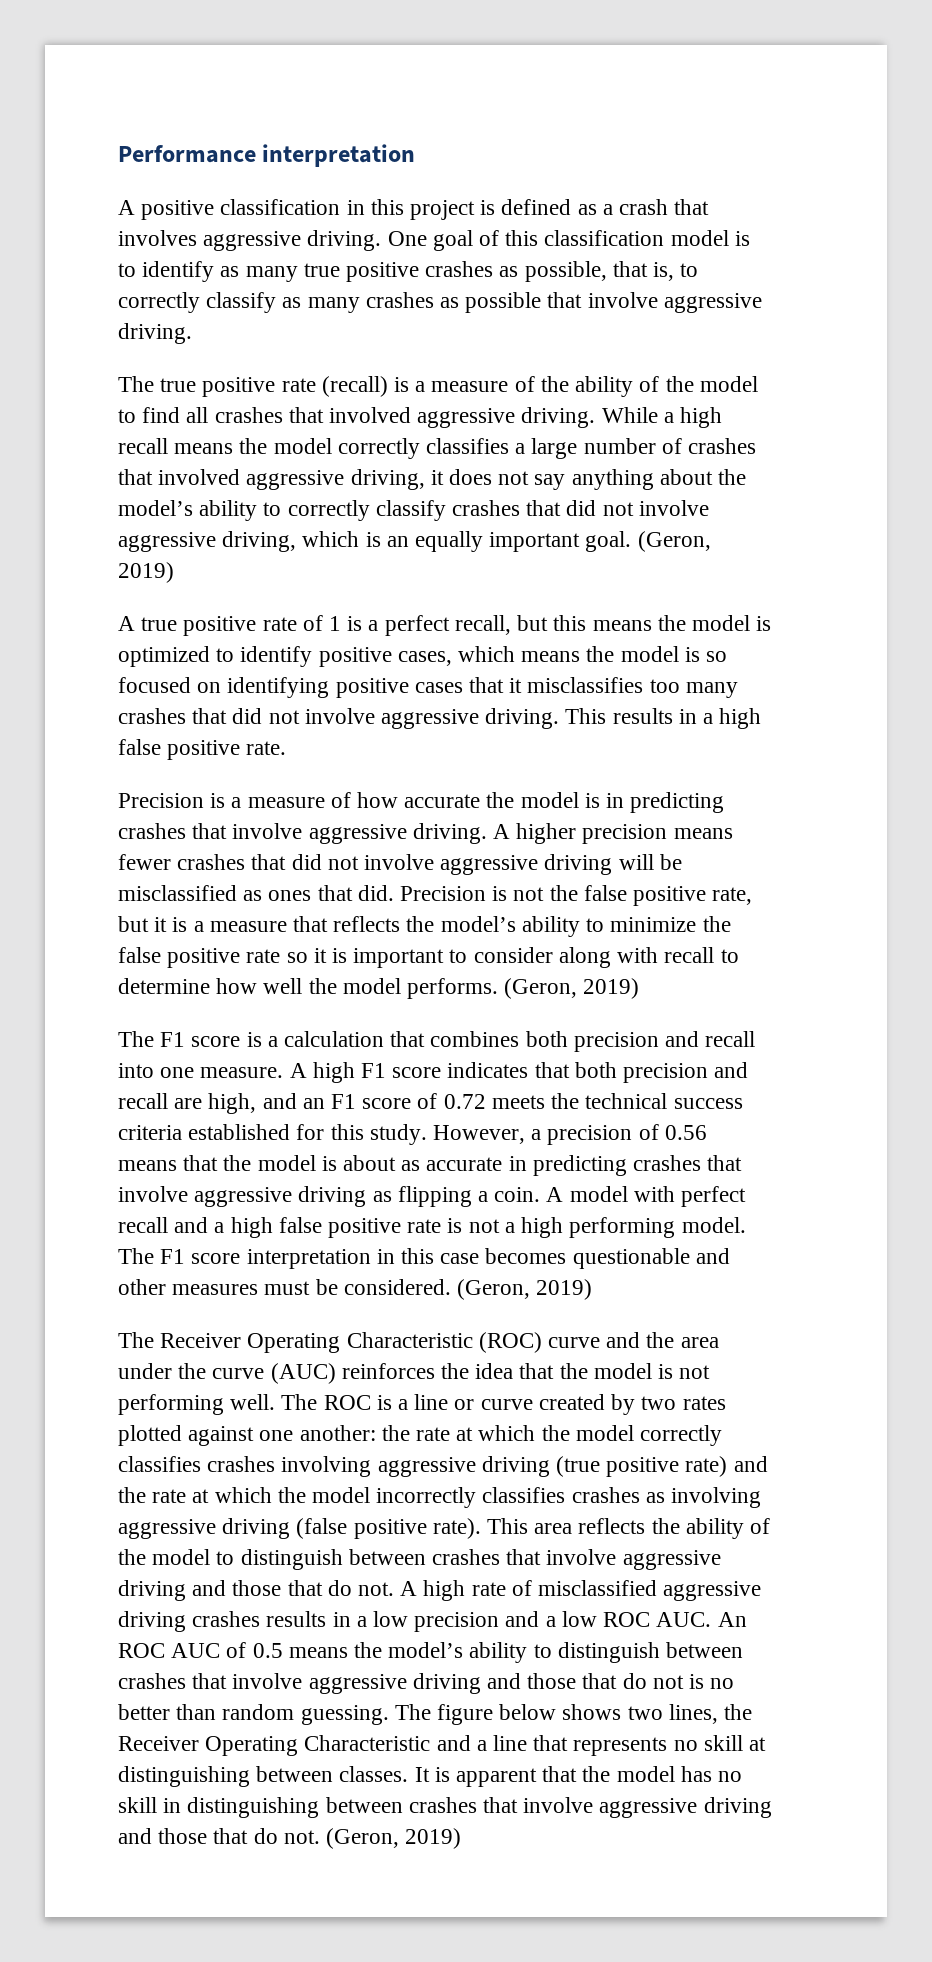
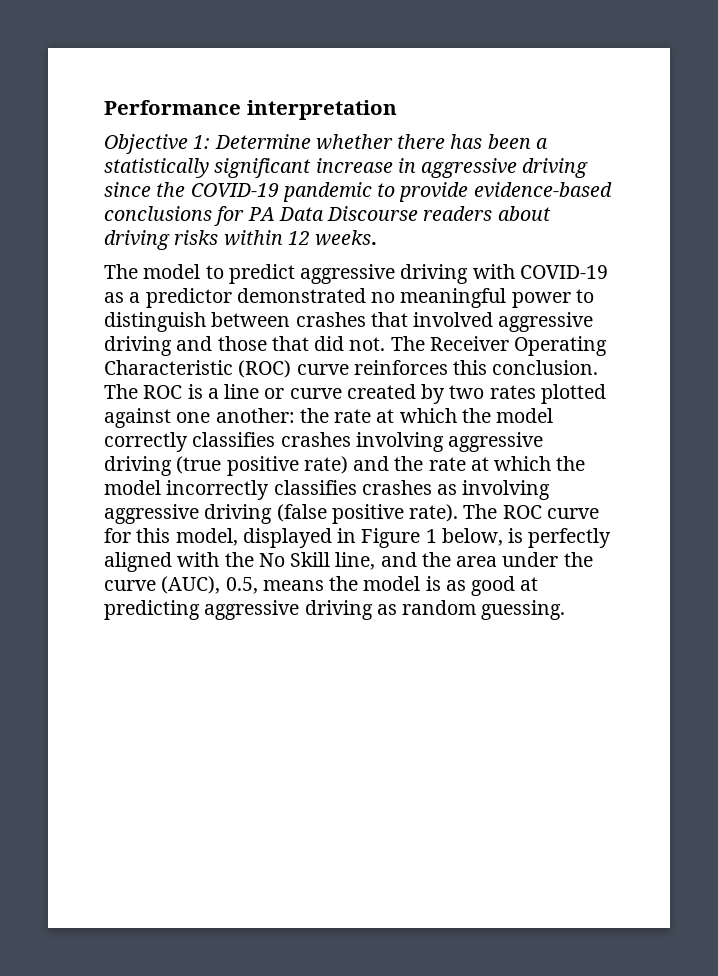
[118,199,710,220] [118,230,750,251] [118,261,699,282] [118,292,762,313] [118,323,192,344] [118,376,758,397] [118,407,723,428] [118,438,757,459] [118,469,747,490] [118,500,709,521] [118,531,711,552] [118,562,174,583] [118,615,772,636] [118,646,728,667] [118,677,738,698] [118,708,762,729] [118,739,287,760] [118,792,725,813] [118,823,733,844] [118,854,682,875] [118,885,753,906] [118,916,731,937] [118,947,739,968] [118,978,640,999] [118,1031,756,1052] [118,1062,749,1083] [118,1093,743,1114] [118,1124,707,1145] [118,1155,743,1176] [118,1186,747,1207] [118,1217,746,1238] [118,1248,730,1269] [118,1279,593,1300] A positive classification in this project is defined as a crash that involves aggressive driving. One goal of this classification model is to identify as many true positive crashes as possible, that is, to correctly classify as many crashes as possible that involve aggressive driving. // The true positive rate (recall) is a measure of the ability of the model to find all crashes that involved aggressive driving. While a high recall means the model correctly classifies a large number of crashes that involved aggressive driving, it does not say anything about the model’s ability to correctly classify crashes that did not involve aggressive driving, which is an equally important goal. (Geron, 2019) // A true positive rate of 1 is a perfect recall, but this means the model is optimized to identify positive cases, which means the model is so focused on identifying positive cases that it misclassifies too many crashes that did not involve aggressive driving. This results in a high false positive rate. // Precision is a measure of how accurate the model is in predicting crashes that involve aggressive driving. A higher precision means fewer crashes that did not involve aggressive driving will be misclassified as ones that did. Precision is not the false positive rate, but it is a measure that reflects the model’s ability to minimize the false positive rate so it is important to consider along with recall to determine how well the model performs. (Geron, 2019) // The F1 score is a calculation that combines both precision and recall into one measure. A high F1 score indicates that both precision and recall are high, and an F1 score of 0.72 meets the technical success criteria established for this study. However, a precision of 0.56 means that the model is about as accurate in predicting crashes that involve aggressive driving as flipping a coin. A model with perfect recall and a high false positive rate is not a high performing model. The F1 score interpretation in this case becomes questionable and other measures must be considered. (Geron, 2019) // -> [104,134,548,154] [104,158,589,178] [104,182,612,202] [104,206,551,226] [104,230,378,250] [104,264,608,284] [104,288,594,308] [104,312,594,332] [104,336,386,356] Objective 1: Determine whether there has been a statistically significant increase in aggressive driving since the COVID-19 pandemic to provide evidence-based conclusions for PA Data Discourse readers about driving risks within 12 weeks. // The model to predict aggressive driving with COVID-19 as a predictor demonstrated no meaningful power to distinguish between crashes that involved aggressive driving and those that did not.
[606,1332,719,1348] [118,1363,711,1384] [118,1394,276,1415] and the area under the curve (AUC) reinforces the idea that the model is not performing well. -> [353,360,599,375] reinforces this conclusion.
[487,1518,771,1539] [118,1549,721,1570] [118,1580,762,1601] [118,1611,747,1632] [118,1642,744,1663] [118,1673,735,1694] [118,1704,753,1725] [118,1735,767,1756] [118,1766,743,1787] [118,1797,772,1818] [118,1828,462,1849] This area reflects the ability of the model to distinguish between crashes that involve aggressive driving and those that do not. A high rate of misclassified aggressive driving crashes results in a low precision and a low ROC AUC. An ROC AUC of 0.5 means the model’s ability to distinguish between crashes that involve aggressive driving and those that do not is no better than random guessing. The figure below shows two lines, the Receiver Operating Characteristic and a line that represents no skill at distinguishing between classes. It is apparent that the model has no skill in distinguishing between crashes that involve aggressive driving and those that do not. (Geron, 2019) -> [463,504,599,519] [104,528,612,548] [104,552,593,572] [104,576,539,596] [104,600,566,620] The ROC curve for this model, displayed in Figure 1 below, is perfectly aligned with the No Skill line, and the area under the curve (AUC), 0.5, means the model is as good at predicting aggressive driving as random guessing.

